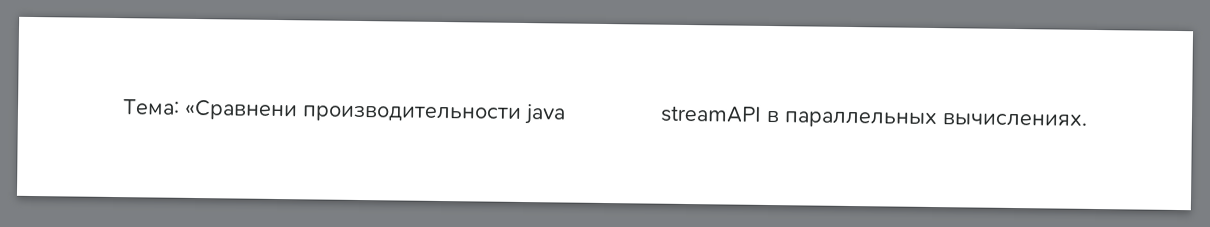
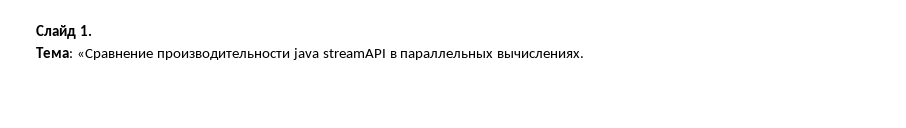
[122,99,298,121] Тема: «Сравнени -> [36,25,92,39] [36,47,153,60] Слайд 1. // Тема: «Сравнение

